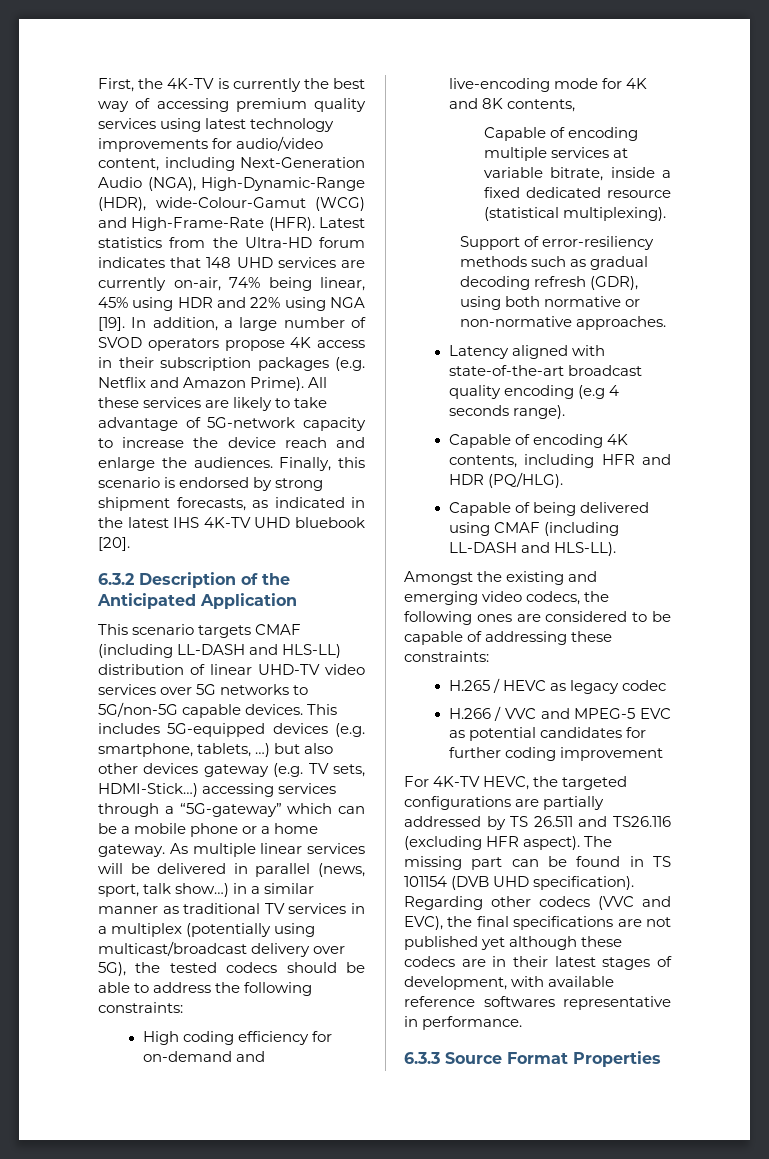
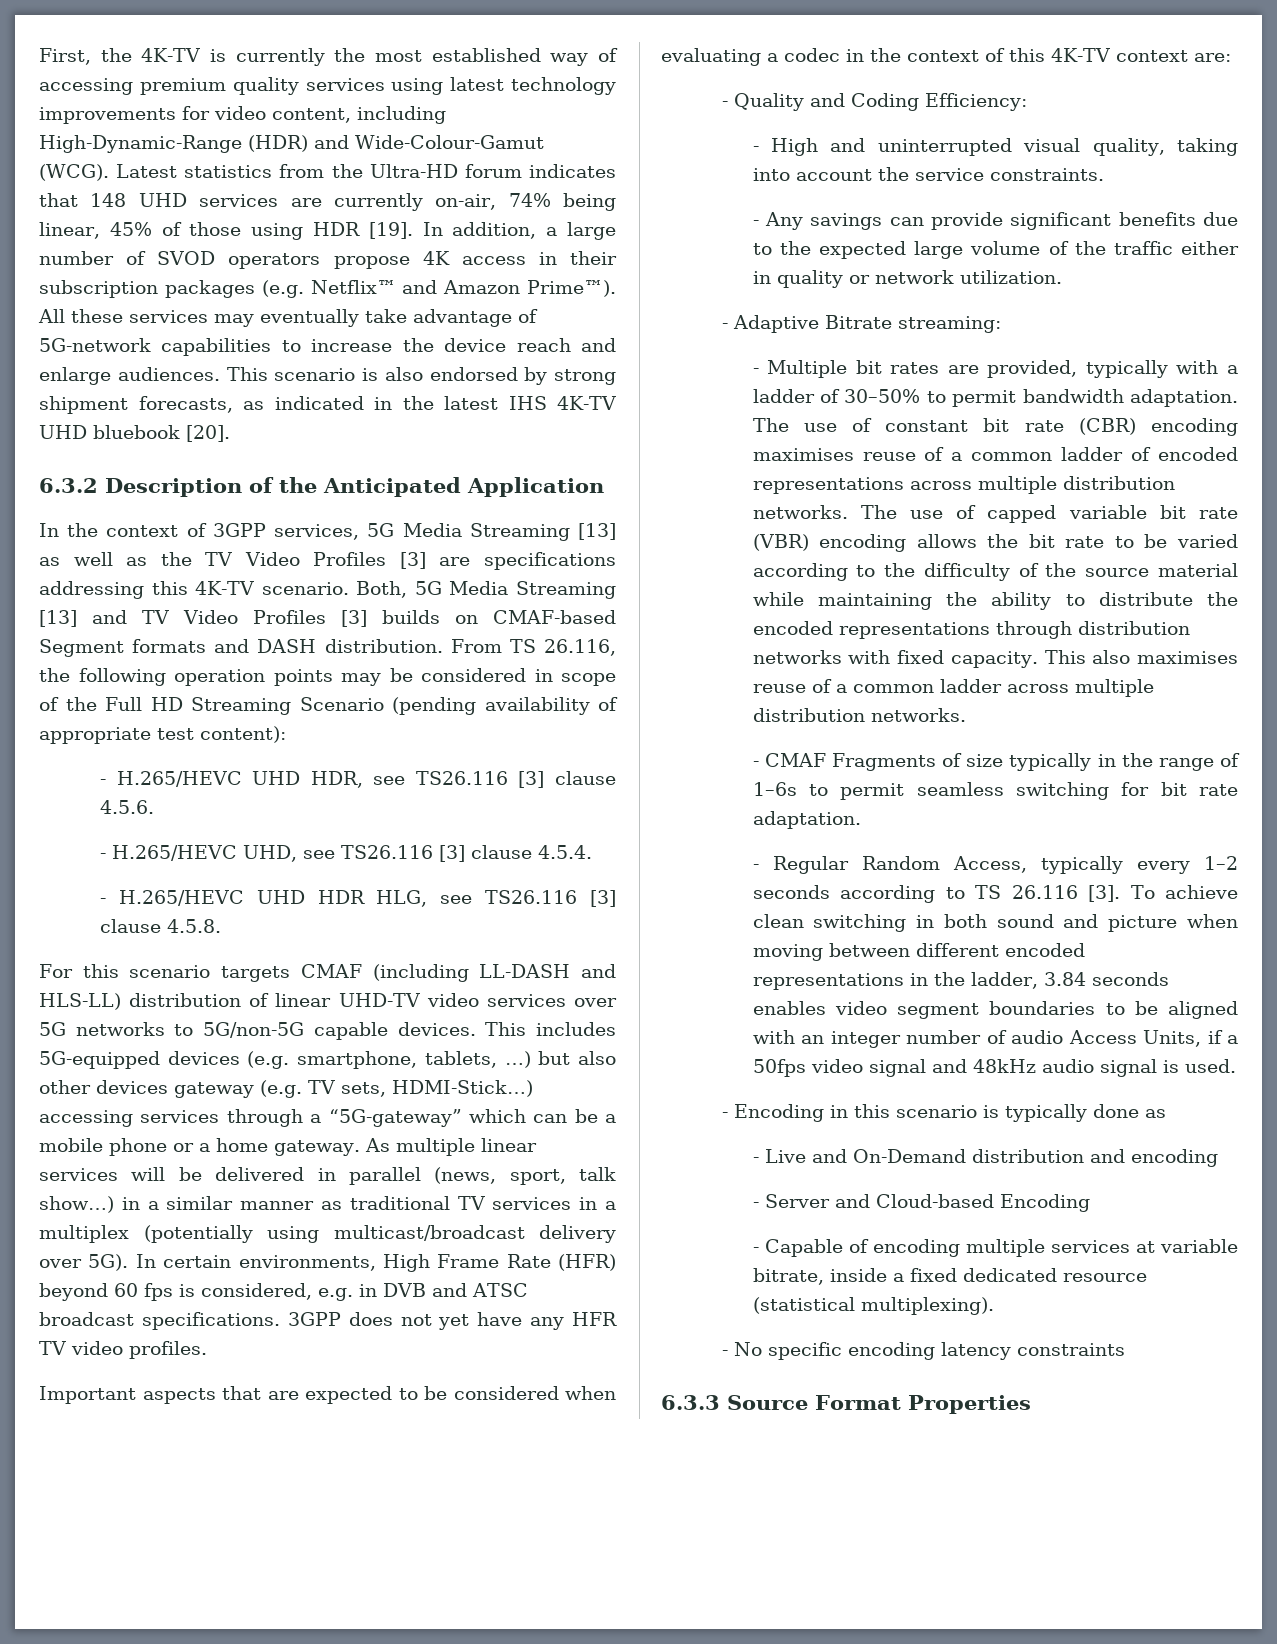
[333,78,365,89] best -> [374,48,541,62] most established
[236,136,324,151] audio/video -> [214,106,266,120] video
[240,157,365,168] [98,177,365,191] [98,197,365,211] [98,217,315,231] Next-Generation Audio (NGA), High-Dynamic-Range (HDR), wide-Colour-Gamut (WCG) and High-Frame-Rate (HFR). -> [39,135,544,153] [39,164,109,181] High-Dynamic-Range (HDR) and Wide-Colour-Gamut (WCG).
[132,297,366,311] using HDR and 22% using NGA -> [161,222,360,240] of those using HDR
[98,377,146,388] Netflix -> [310,280,396,294] Netflix™
[250,377,305,391] Prime). -> [526,280,616,297] Prime™).
[205,397,291,411] are likely to -> [214,309,359,327] may eventually
[303,417,366,431] capacity -> [161,338,272,356] capabilities
[161,457,365,471] [98,477,176,488] the audiences. Finally, this scenario is -> [117,367,423,381] audiences. This scenario is also
[98,624,128,635] This -> [39,523,616,541] [39,552,616,570] [39,581,616,599] [39,610,617,627] [39,639,617,657] [39,668,616,686] [39,697,618,715] [39,726,286,744] [100,771,616,788] [100,800,155,814] [100,845,593,862] [100,890,616,907] [100,919,222,933] [39,964,119,978] In the context of 3GPP services, 5G Media Streaming [13] as well as the TV Video Profiles [3] are specifications addressing this 4K-TV scenario. Both, 5G Media Streaming [13] and TV Video Profiles [3] builds on CMAF-based Segment formats and DASH distribution. From TS 26.116, the following operation points may be considered in scope of the Full HD Streaming Scenario (pending availability of appropriate test content): // - H.265/HEVC UHD HDR, see TS26.116 [3] clause 4.5.6. // - H.265/HEVC UHD, see TS26.116 [3] clause 4.5.4. // - H.265/HEVC UHD HDR HLG, see TS26.116 [3] clause 4.5.8. // For this
[98,962,365,976] [98,982,313,996] [98,1002,183,1013] [142,1031,332,1045] [142,1051,265,1062] [448,78,647,92] [448,98,575,112] 5G), the tested codecs should be able to address the following constraints: // High coding efficiency for on-demand and live-encoding mode for 4K and 8K contents, // -> [88,1254,616,1272] [39,1283,528,1301] [39,1312,617,1330] [39,1341,207,1359] [39,1386,616,1404] [661,48,1231,66] [722,93,1028,111] [752,138,1238,156] [752,167,1104,181] [752,212,1238,230] [752,241,1239,259] [752,270,1062,288] [722,315,1002,333] [752,360,1238,378] [752,389,1238,407] [752,418,1238,436] [752,447,1238,461] [752,476,1175,494] [752,505,1238,523] [752,534,1238,552] [752,563,1238,581] [752,592,1238,610] [752,621,1190,639] [752,650,1238,668] [752,679,1154,697] [752,708,966,722] [752,753,1240,771] [752,782,1238,800] [752,811,861,829] [752,856,1238,874] [752,885,1238,903] [752,914,1238,932] [752,943,1085,961] [752,972,1169,990] [752,1001,1238,1019] [752,1030,1238,1048] [752,1059,1236,1077] [722,1104,1167,1122] [752,1149,1218,1167] [752,1194,1090,1212] [752,1247,759,1253] 5G). In certain environments, High Frame Rate (HFR) beyond 60 fps is considered, e.g. in DVB and ATSC broadcast specifications. 3GPP does not yet have any HFR TV video profiles. // Important aspects that are expected to be considered when evaluating a codec in the context of this 4K-TV context are: // - Quality and Coding Efficiency: // - High and uninterrupted visual quality, taking into account the service constraints. // - Any savings can provide significant benefits due to the expected large volume of the traffic either in quality or network utilization. // - Adaptive Bitrate streaming: // - Multiple bit rates are provided, typically with a ladder of 30–50% to permit bandwidth adaptation. The use of constant bit rate (CBR) encoding maximises reuse of a common ladder of encoded representations across multiple distribution networks. The use of capped variable bit rate (VBR) encoding allows the bit rate to be varied according to the difficulty of the source material while maintaining the ability to distribute the encoded representations through distribution networks with fixed capacity. This also maximises reuse of a common ladder across multiple distribution networks. // - CMAF Fragments of size typically in the range of 1–6s to permit seamless switching for bit rate adaptation. // - Regular Random Access, typically every 1–2 seconds according to TS 26.116 [3]. To achieve clean switching in both sound and picture when moving between different encoded representations in the ladder, 3.84 seconds enables video segment boundaries to be aligned with an integer number of audio Access Units, if a 50fps video signal and 48kHz audio signal is used. // - Encoding in this scenario is typically done as // - Live and On-Demand distribution and encoding // - Server and Cloud-based Encoding // -
[459,236,655,250] [459,256,649,270] [459,276,639,290] [459,296,641,310] [459,316,667,330] [448,345,605,359] [448,365,642,376] [448,385,619,399] [448,405,565,419] [448,434,628,448] [448,454,671,468] [448,472,563,488] [448,502,649,516] [448,522,619,536] [448,542,616,556] [404,571,598,585] [404,591,610,605] [404,611,671,625] [404,631,613,645] [404,651,489,662] [448,678,666,694] [448,706,671,721] [448,727,646,741] [448,747,663,761] [404,776,628,790] [404,796,605,810] [404,816,671,830] [404,836,613,850] [404,856,671,870] [404,876,635,890] [404,896,671,910] [404,916,671,930] [404,936,623,950] [404,956,672,970] [404,976,615,990] [404,996,671,1010] [404,1016,523,1030] Support of error-resiliency methods such as gradual decoding refresh (GDR), using both normative or non-normative approaches. // Latency aligned with state-of-the-art broadcast quality encoding (e.g 4 seconds range). // Capable of encoding 4K contents, including HFR and HDR (PQ/HLG). // Capable of being delivered using CMAF (including LL-DASH and HLS-LL). // Amongst the existing and emerging video codecs, the following ones are considered to be capable of addressing these constraints: // H.265 / HEVC as legacy codec // H.266 / VVC and MPEG-5 EVC as potential candidates for further coding improvement // For 4K-TV HEVC, the targeted configurations are partially addressed by TS 26.511 and TS26.116 (excluding HFR aspect). The missing part can be found in TS 101154 (DVB UHD specification). Regarding other codecs (VVC and EVC), the final specifications are not published yet although these codecs are in their latest stages of development, with available reference softwares representative in performance. -> [722,1342,1126,1360] - No specific encoding latency constraints

